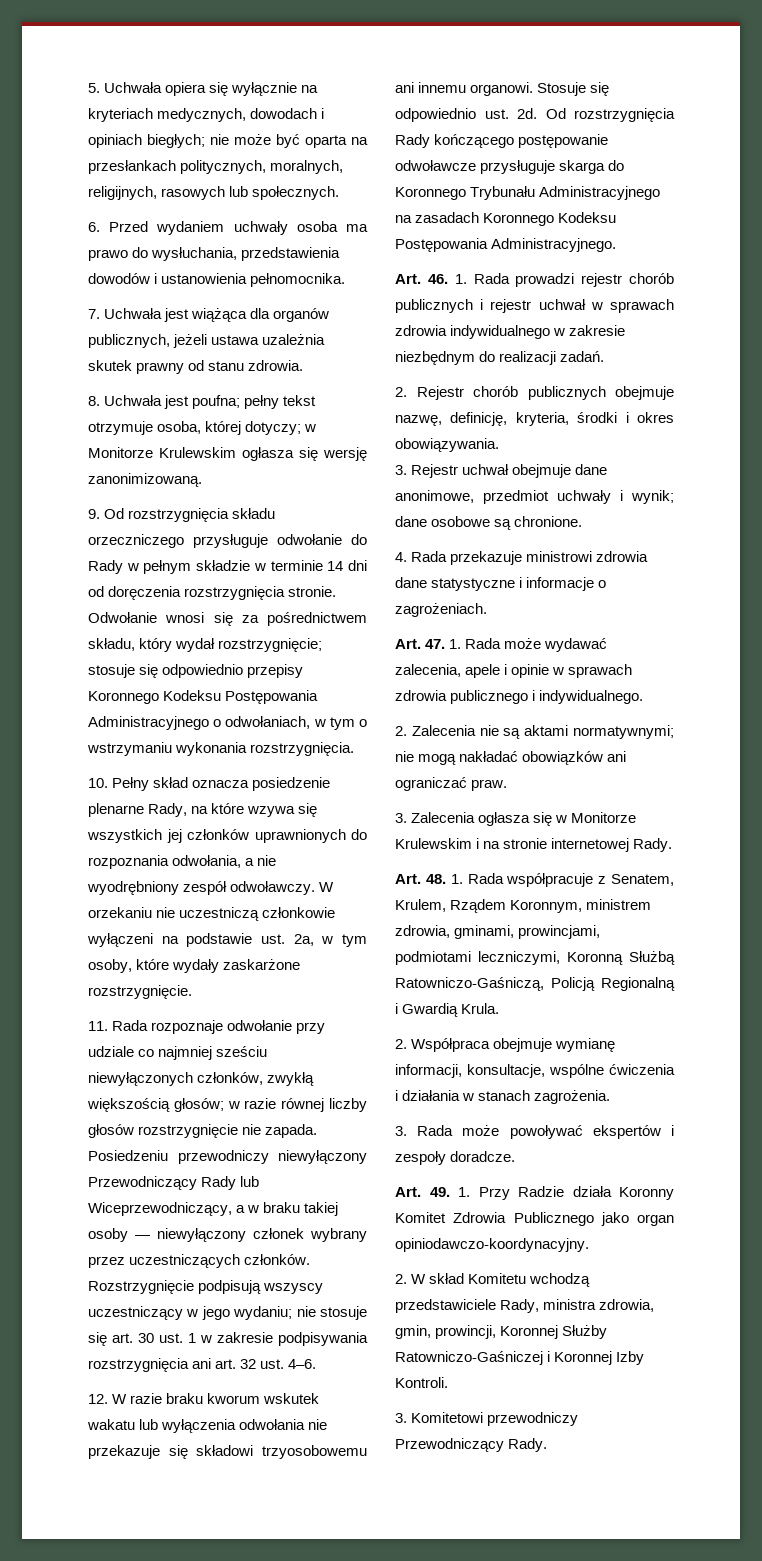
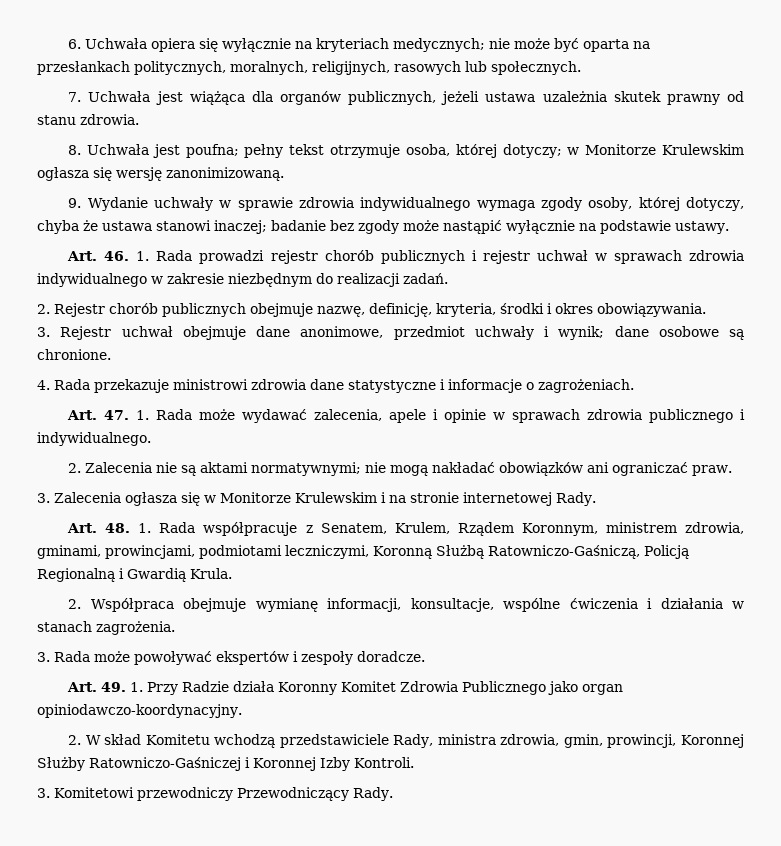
[88,83,100,93] 5. -> [68,39,82,49] 6.
[157,108,325,122] [88,134,205,148] medycznych, dowodach i opiniach biegłych; -> [393,38,486,52] medycznych;
[88,221,368,235] [88,247,341,261] [88,273,346,287] // 6. Przed wydaniem uchwały osoba ma prawo do wysłuchania, przedstawienia dowodów i ustanowienia pełnomocnika. -> (581, 68) none
[104,508,276,522] [88,534,367,548] [88,560,367,574] [88,586,337,600] [88,612,367,626] [88,638,323,652] [88,664,304,678] [88,690,319,704] [88,716,367,730] [87,742,355,756] [88,777,331,791] [88,803,318,817] [87,829,367,843] [88,855,277,869] [87,881,335,895] [88,907,336,921] [87,933,367,947] [88,959,301,973] [88,985,192,999] [88,1020,326,1034] [88,1046,268,1060] [88,1072,315,1086] [87,1098,368,1112] [88,1124,318,1138] [88,1150,367,1164] [88,1176,260,1190] [88,1202,339,1216] [88,1228,367,1242] [88,1254,311,1268] [88,1280,324,1294] [88,1306,367,1320] [88,1332,368,1346] [88,1358,317,1372] [88,1393,320,1404] [87,1419,328,1433] [88,1445,367,1459] [395,82,610,96] [395,108,675,122] [395,134,609,148] [395,160,625,174] [395,186,661,200] [395,212,617,226] [395,238,617,252] Od rozstrzygnięcia składu orzeczniczego przysługuje odwołanie do Rady w pełnym składzie w terminie 14 dni od doręczenia rozstrzygnięcia stronie. Odwołanie wnosi się za pośrednictwem składu, który wydał rozstrzygnięcie; stosuje się odpowiednio przepisy Koronnego Kodeksu Postępowania Administracyjnego o odwołaniach, w tym o wstrzymaniu wykonania rozstrzygnięcia. // 10. Pełny skład oznacza posiedzenie plenarne Rady, na które wzywa się wszystkich jej członków uprawnionych do rozpoznania odwołania, a nie wyodrębniony zespół odwoławczy. W orzekaniu nie uczestniczą członkowie wyłączeni na podstawie ust. 2a, w tym osoby, które wydały zaskarżone rozstrzygnięcie. // 11. Rada rozpoznaje odwołanie przy udziale co najmniej sześciu niewyłączonych członków, zwykłą większością głosów; w razie równej liczby głosów rozstrzygnięcie nie zapada. Posiedzeniu przewodniczy niewyłączony Przewodniczący Rady lub Wiceprzewodniczący, a w braku takiej osoby — niewyłączony członek wybrany przez uczestniczących członków. Rozstrzygnięcie podpisują wszyscy uczestniczący w jego wydaniu; nie stosuje się art. 30 ust. 1 w zakresie podpisywania rozstrzygnięcia ani art. 32 ust. 4–6. // 12. W razie braku kworum wskutek wakatu lub wyłączenia odwołania nie przekazuje się składowi trzyosobowemu ani innemu organowi. Stosuje się odpowiednio ust. 2d. Od rozstrzygnięcia Rady kończącego postępowanie odwoławcze przysługuje skarga do Koronnego Trybunału Administracyjnego na zasadach Koronnego Kodeksu Postępowania Administracyjnego. -> [87,197,745,211] [37,220,729,234] Wydanie uchwały w sprawie zdrowia indywidualnego wymaga zgody osoby, której dotyczy, chyba że ustawa stanowi inaczej; badanie bez zgody może nastąpić wyłącznie na podstawie ustawy.

